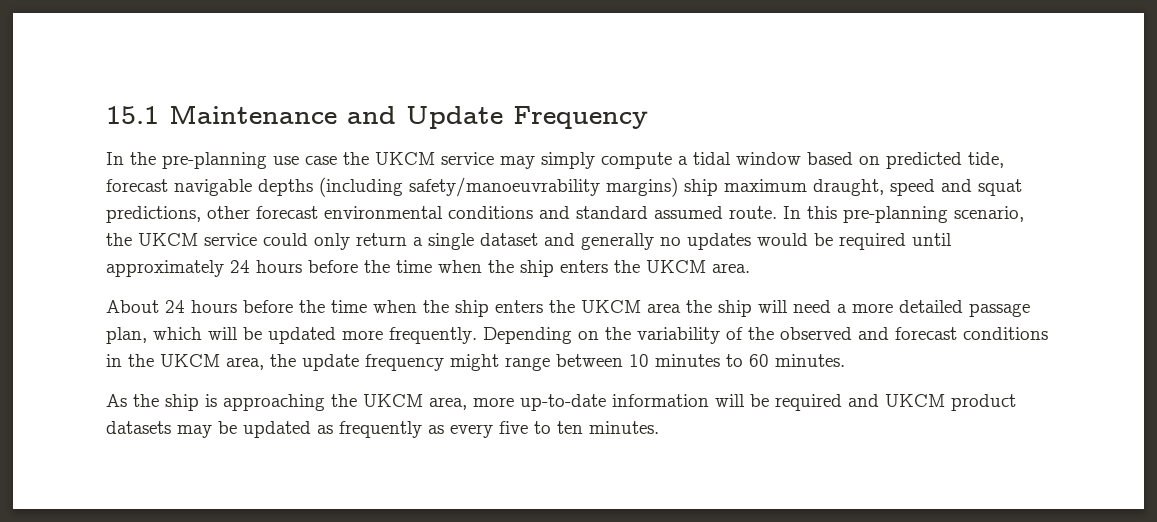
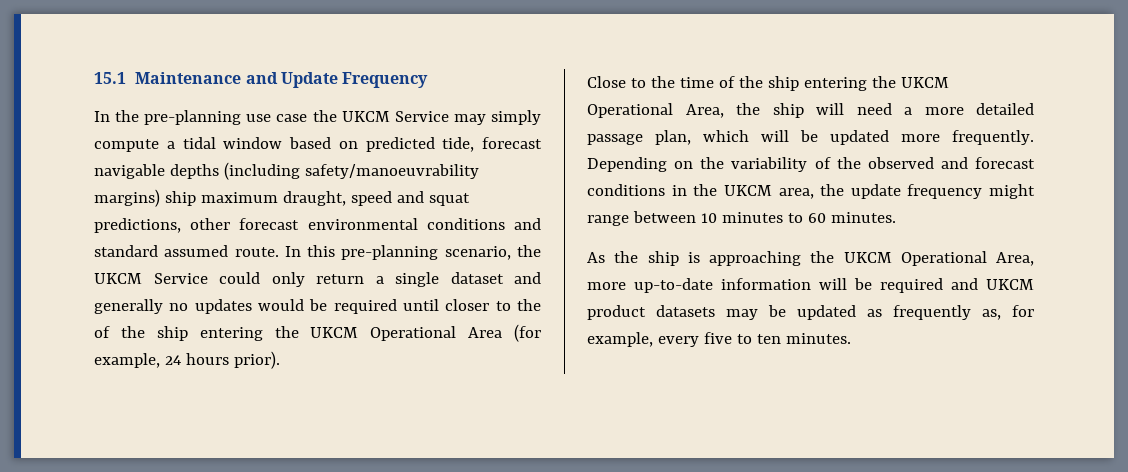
[441,152,494,165] service -> [394,111,449,122] Service
[204,233,257,246] service -> [153,273,208,284] Service
[106,260,750,277] [106,300,681,317] approximately 24 hours before the time when the ship enters the UKCM area. // About 24 hours before the time when the ship enters the UKCM area -> [445,299,541,311] [94,324,541,342] [94,351,280,369] [587,76,949,91] [587,103,724,118] closer to the of the ship entering the UKCM Operational Area (for example, 24 hours prior). // Close to the time of the ship entering the UKCM Operational Area,
[429,397,467,410] area, -> [900,251,1034,266] Operational Area,
[428,425,444,434] as -> [982,305,1034,320] [587,332,653,347] as, for example,

